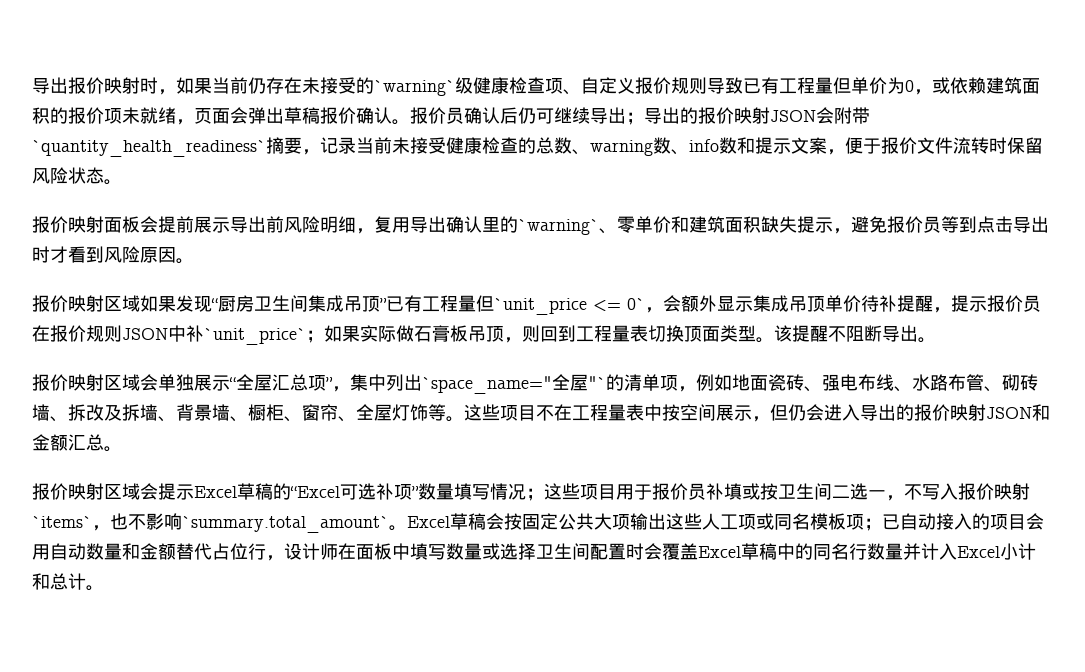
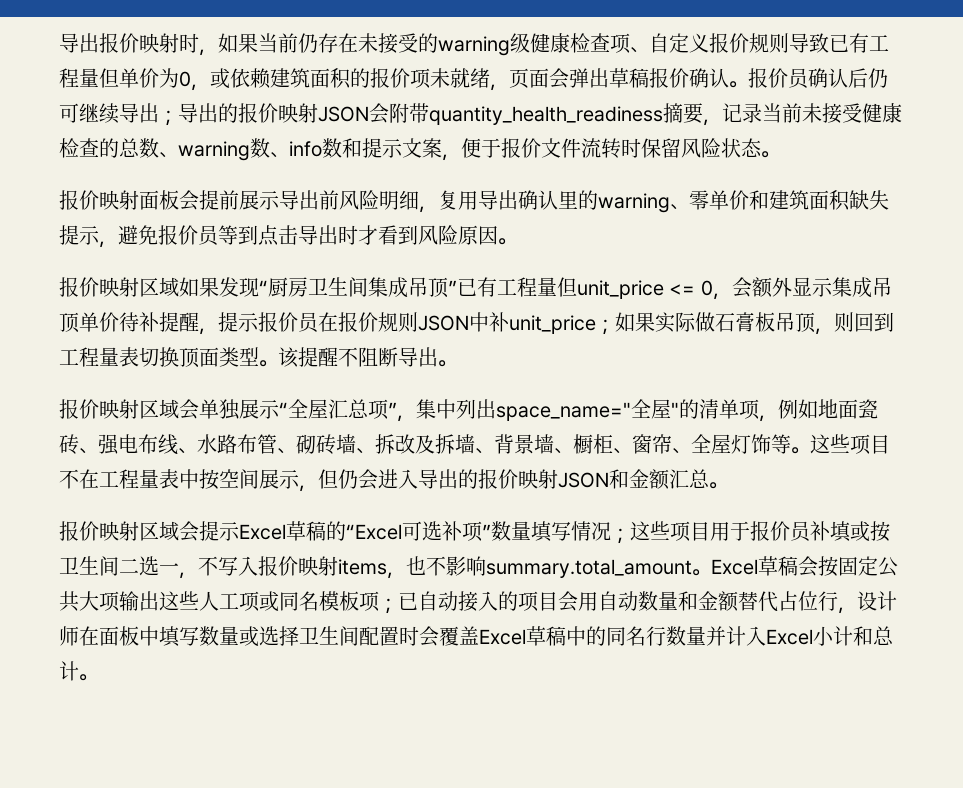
[374,80,455,96] `warning` -> [438,36,510,56] warning
[32,140,266,157] `quantity_health_readiness` -> [429,106,663,125] quantity_health_readiness
[518,219,599,235] `warning` -> [598,193,670,213] warning
[494,298,645,315] `unit_price <= 0` -> [577,280,713,299] unit_price <= 0
[204,328,306,345] `unit_price` -> [509,315,596,334] unit_price
[422,374,606,394] `space_name="全屋"` -> [496,399,679,421] space_name="全屋"
[32,516,92,528] `items` -> [338,559,387,575] items
[182,516,389,533] `summary.total_amount` -> [486,559,692,578] summary.total_amount

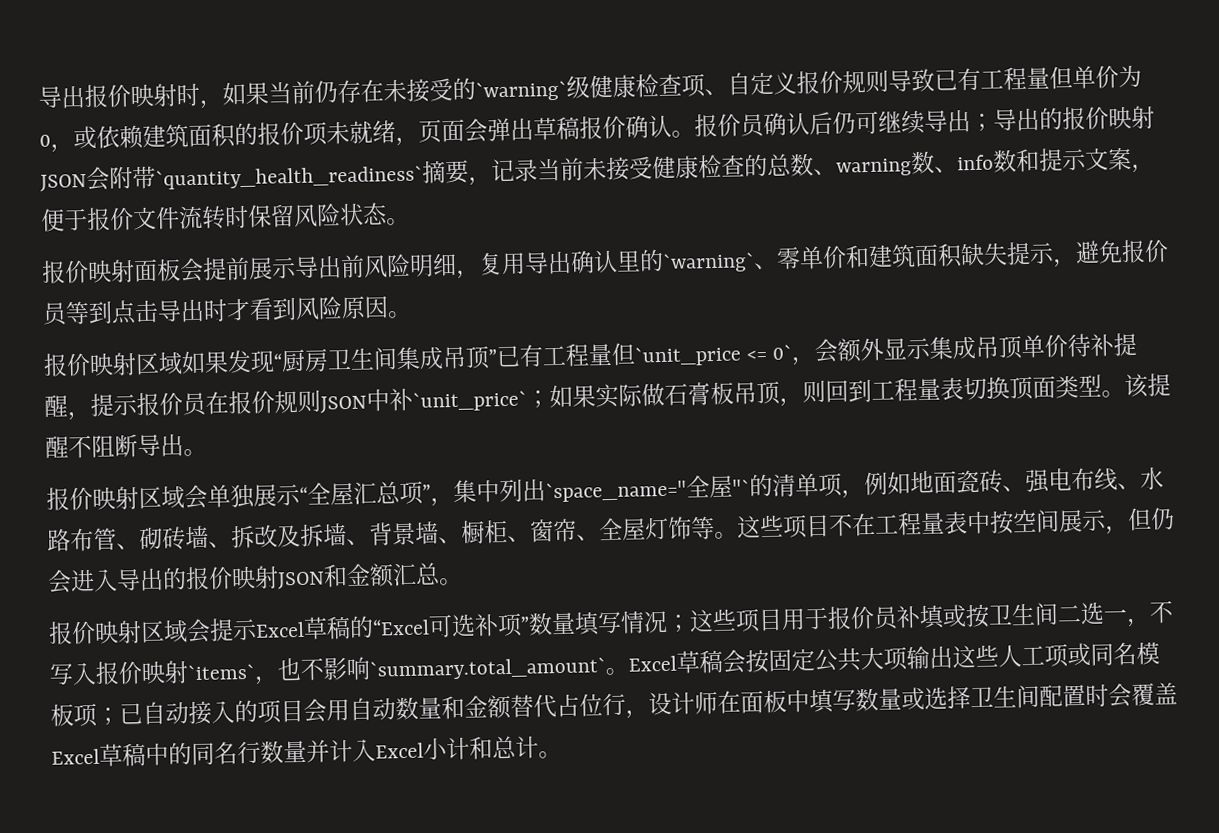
[438,36,510,56] warning -> [475,80,567,102] `warning`
[429,106,663,125] quantity_health_readiness -> [155,165,423,190] `quantity_health_readiness`
[598,193,670,213] warning -> [662,252,755,273] `warning`
[577,280,713,299] unit_price <= 0 -> [634,344,793,367] `unit_price <= 0`
[509,315,596,334] unit_price -> [412,390,527,412] `unit_price`
[496,399,679,421] space_name="全屋" -> [545,475,750,503] `space_name="全屋"`
[338,559,387,575] items -> [187,663,255,681] `items`
[486,559,692,578] summary.total_amount -> [369,657,606,681] `summary.total_amount`

